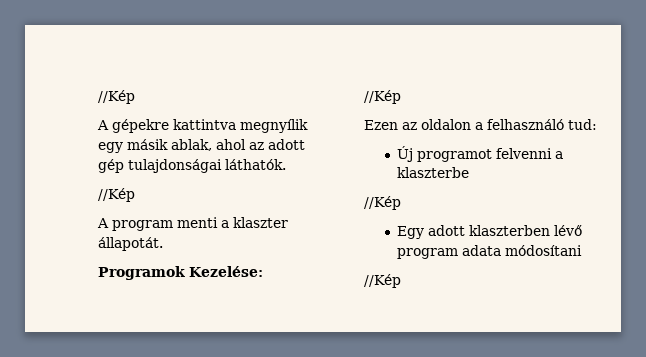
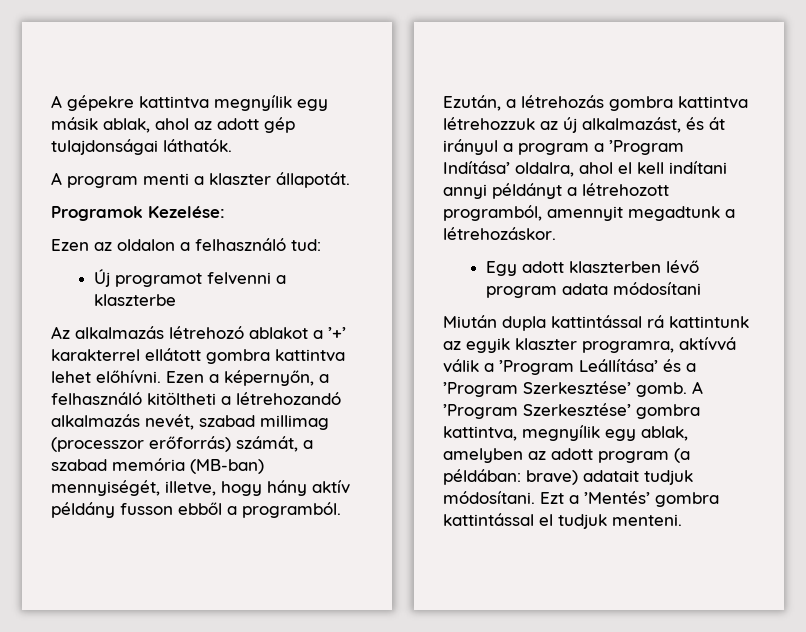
[98,90,135,104] //Kép // -> (51, 101) none
[98,188,135,202] // //Kép -> (232, 145) none
[364,90,401,104] // //Kép -> (225, 212) none
[364,196,401,210] //Kép -> [51,326,346,339] [51,348,345,364] [51,370,329,386] [51,392,341,405] [51,414,329,430] [51,436,313,452] [51,458,264,474] [51,480,350,496] [51,502,341,518] [443,95,748,111] [443,117,725,133] [443,139,684,155] [443,161,727,177] [443,183,669,199] [443,205,735,221] [443,227,556,240] Az alkalmazás létrehozó ablakot a ’+’ karakterrel ellátott gombra kattintva lehet előhívni. Ezen a képernyőn, a felhasználó kitöltheti a létrehozandó alkalmazás nevét, szabad millimag (processzor erőforrás) számát, a szabad memória (MB-ban) mennyiségét, illetve, hogy hány aktív példány fusson ebből a programból. Ezután, a létrehozás gombra kattintva létrehozzuk az új alkalmazást, és át irányul a program a ’Program Indítása’ oldalra, ahol el kell indítani annyi példányt a létrehozott programból, amennyit megadtunk a létrehozáskor.
[364,274,401,288] //Kép -> [443,315,749,331] [443,337,736,353] [443,359,696,375] [443,381,703,397] [443,403,700,419] [443,425,688,441] [443,448,690,463] [443,469,693,485] [443,491,719,507] [443,513,682,529] Miután dupla kattintással rá kattintunk az egyik klaszter programra, aktívvá válik a ’Program Leállítása’ és a ’Program Szerkesztése’ gomb. A ’Program Szerkesztése’ gombra kattintva, megnyílik egy ablak, amelyben az adott program (a példában: brave) adatait tudjuk módosítani. Ezt a ’Mentés’ gombra kattintással el tudjuk menteni.

